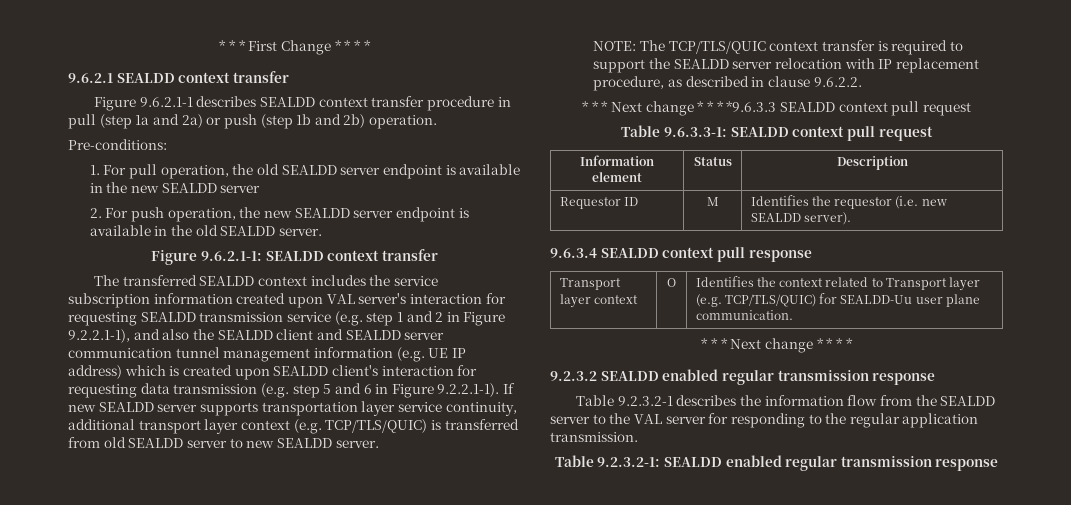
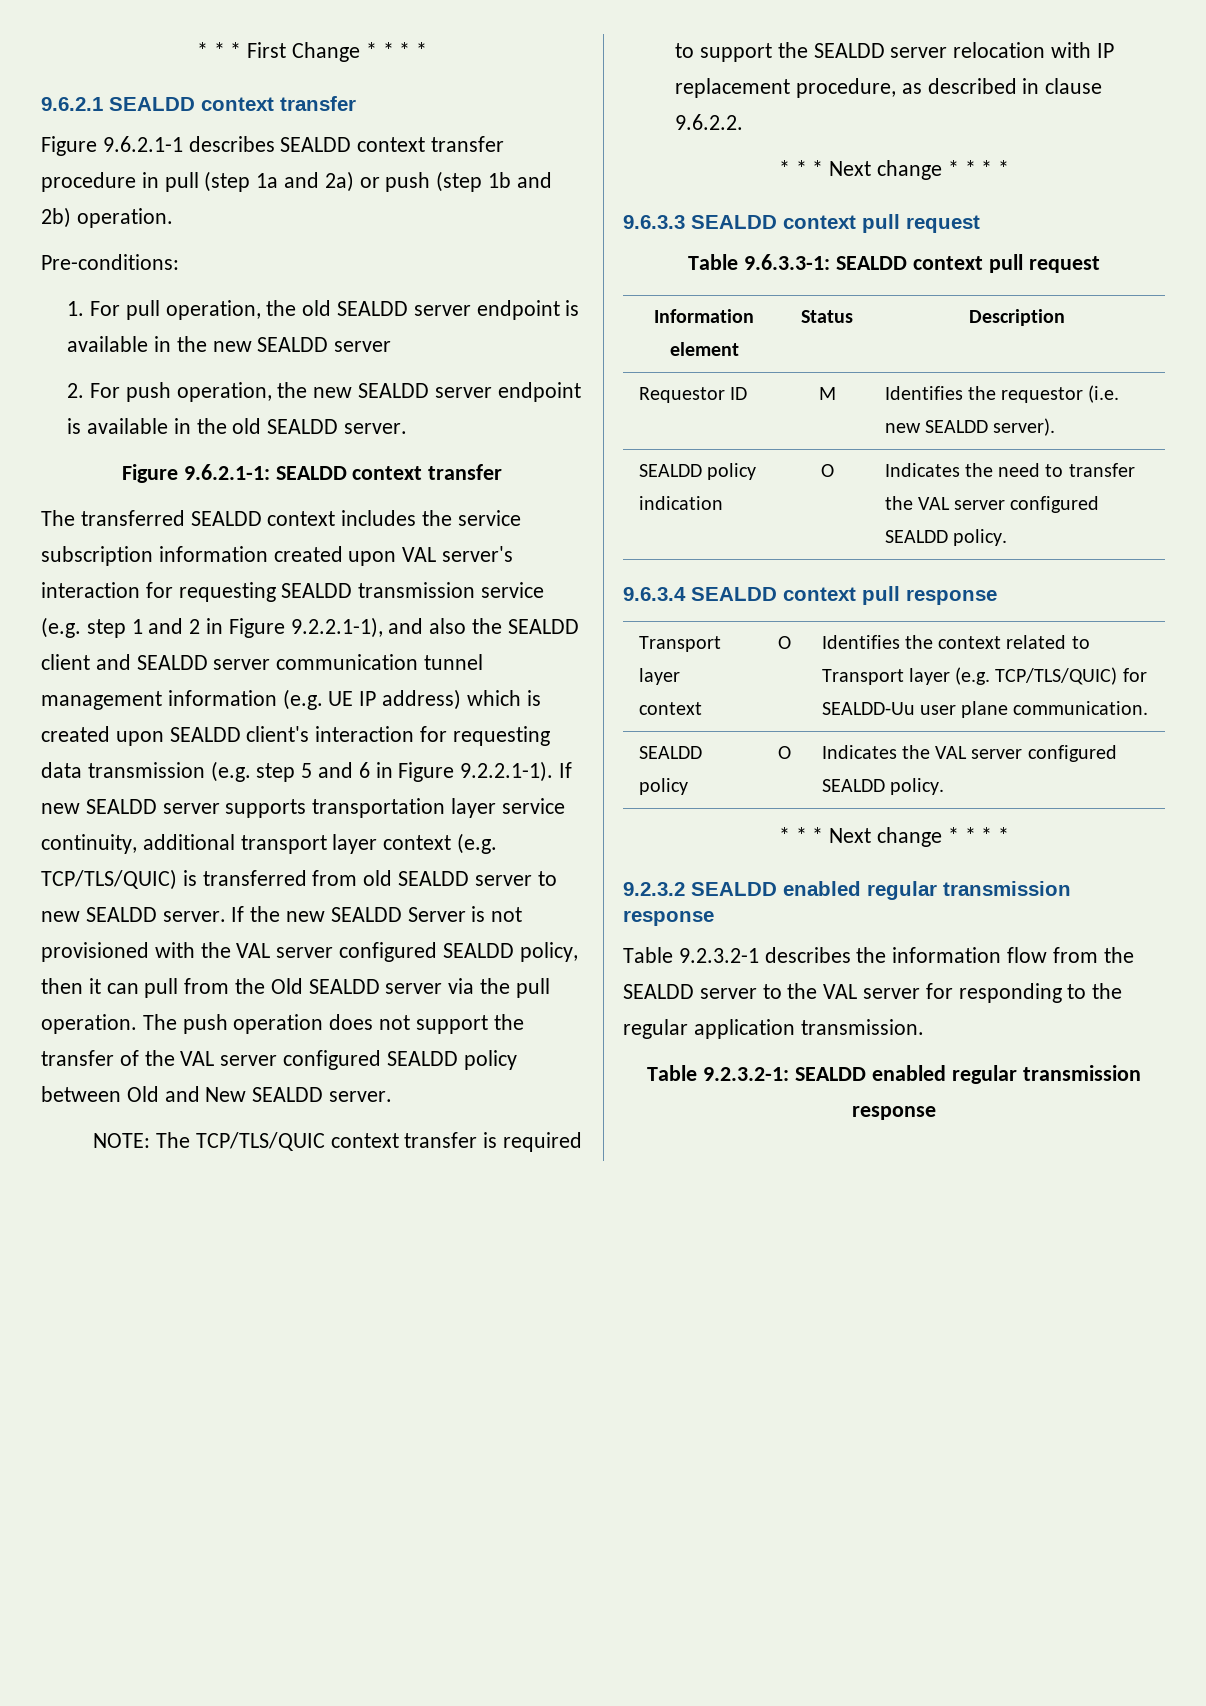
(379, 444) none -> [231,906,523,922] [41,942,578,962] [41,978,550,998] [41,1014,524,1034] [41,1050,517,1070] [41,1086,393,1102] If the new SEALDD Server is not provisioned with the VAL server configured SEALDD policy, then it can pull from the Old SEALDD server via the pull operation. The push operation does not support the transfer of the VAL server configured SEALDD policy between Old and New SEALDD server.
[726,101,777,112] *9.6.3.3 -> [998,160,1010,176] [623,215,685,229] * // 9.6.3.3
(851, 218) none -> [638,463,756,480] [638,496,723,510] [820,464,834,477] [884,463,1135,477] [884,496,1100,513] [884,529,1007,546] // SEALDD policy indication | O | Indicates the need to transfer the VAL server configured SEALDD policy.
(793, 315) none -> [638,746,702,759] [638,778,688,795] [777,746,791,759] [821,745,1117,762] [821,778,944,795] // SEALDD policy | O | Indicates the VAL server configured SEALDD policy.

